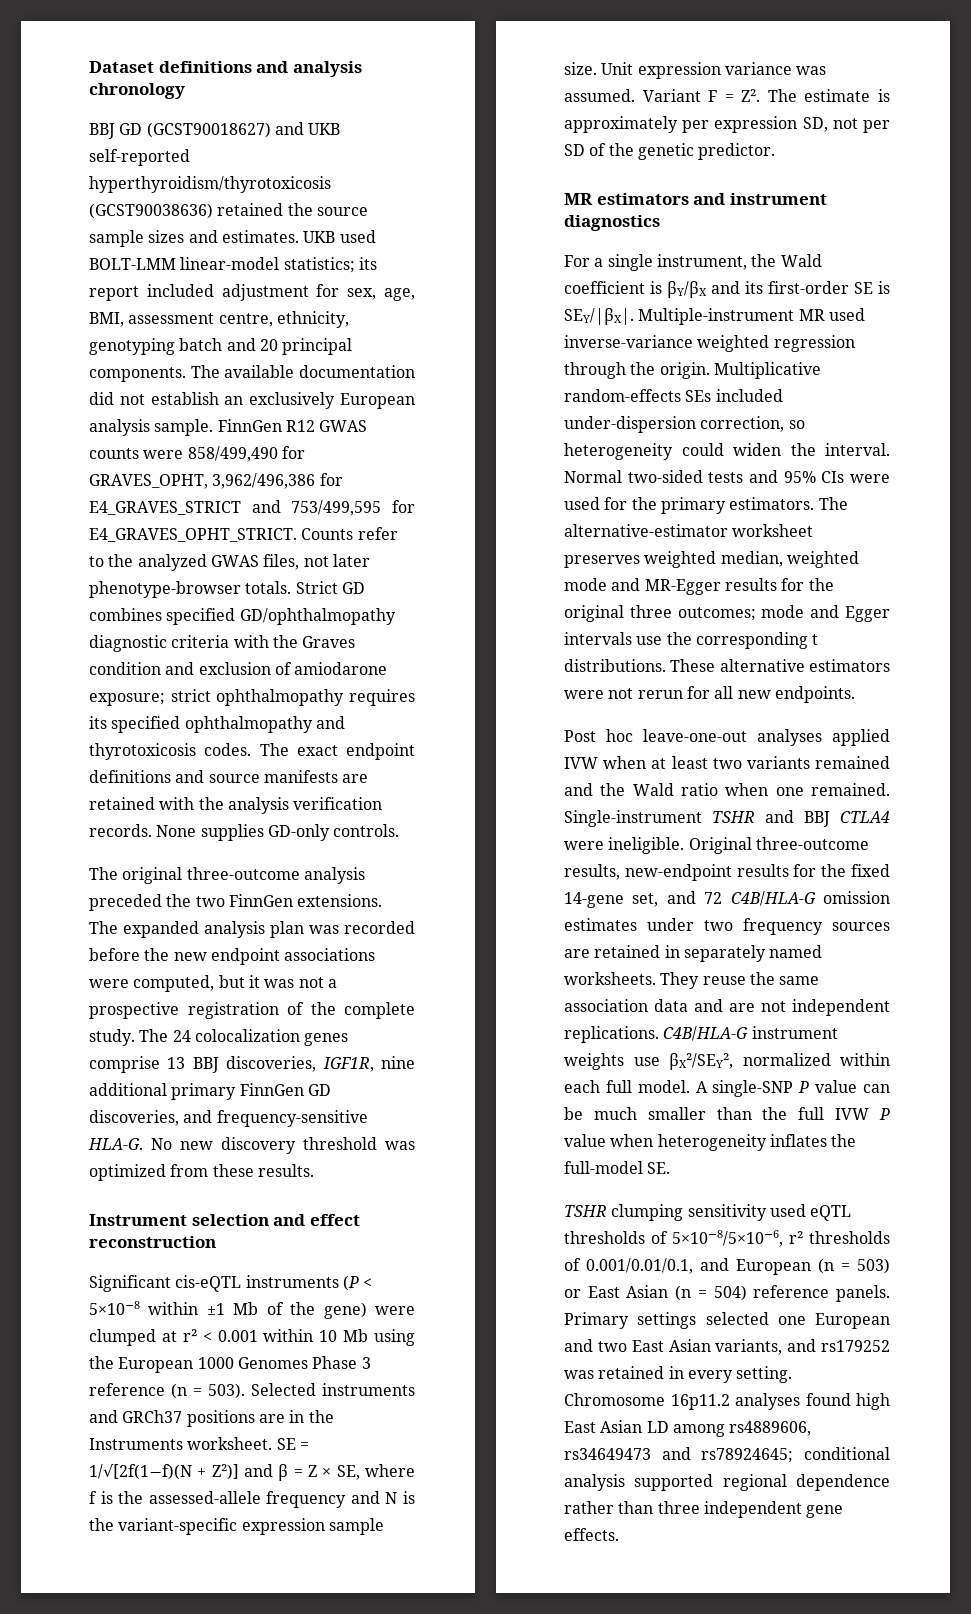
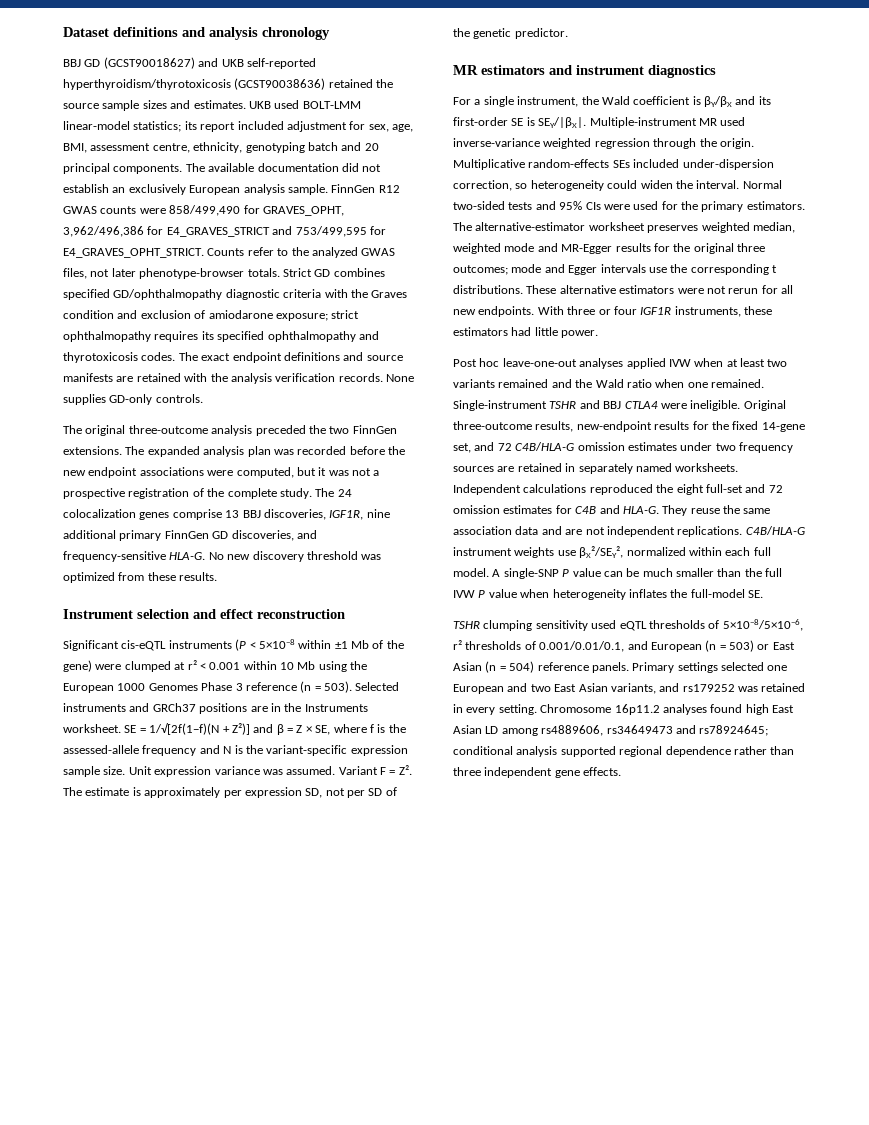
(855, 694) none -> [537,306,772,317] [453,327,599,338] With three or four IGF1R instruments, these estimators had little power.
(656, 978) none -> [453,484,783,495] [453,505,659,514] Independent calculations reproduced the eight full-set and 72 omission estimates for C4B and HLA-G.

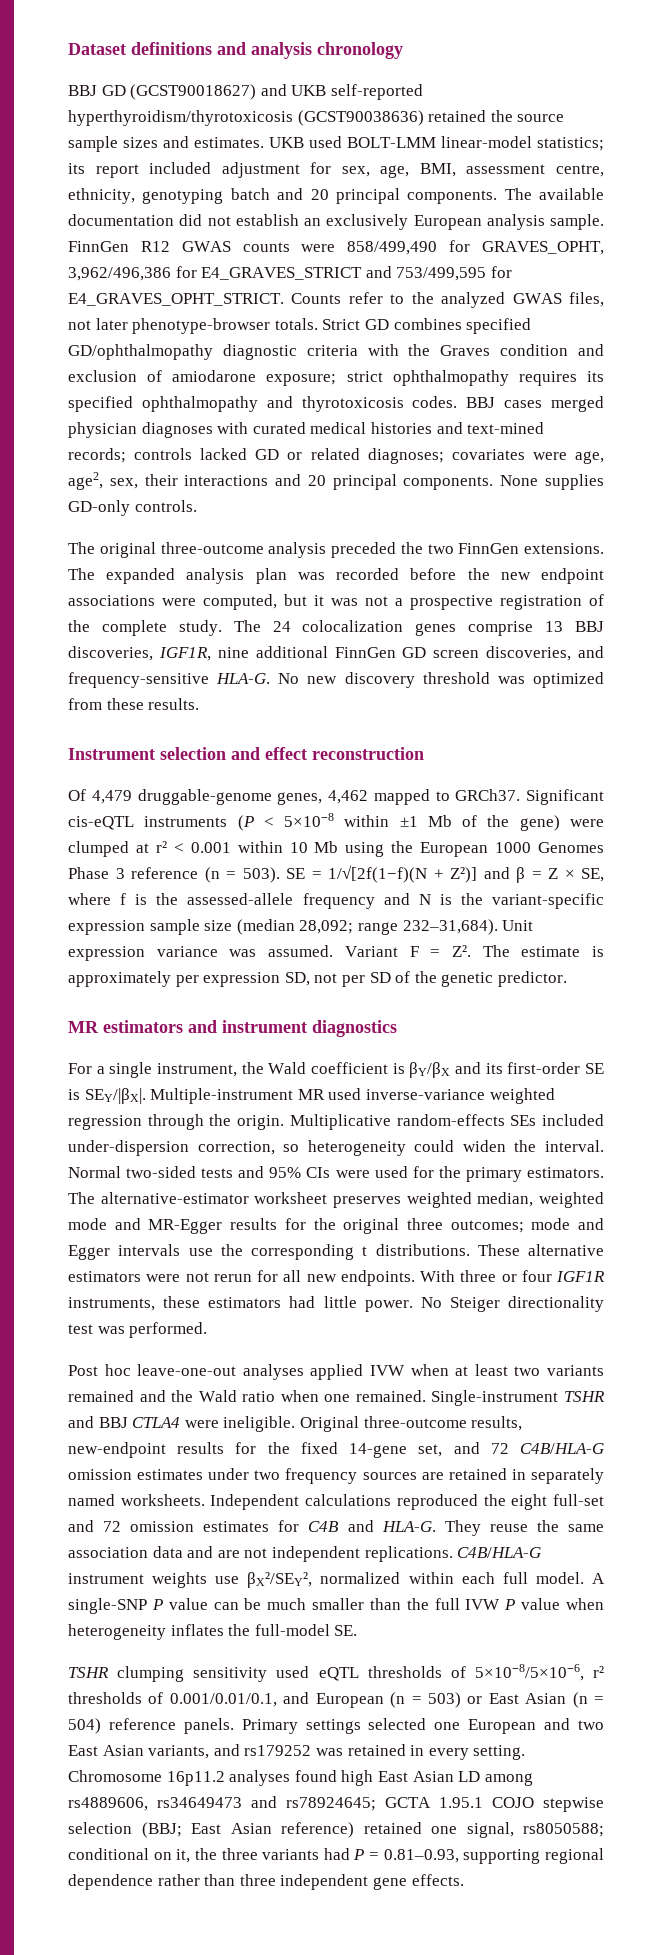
[178,352,403,363] [63,373,383,384] The exact endpoint definitions and source manifests are retained with the analysis verification records. -> [466,396,604,412] [68,422,545,438] [68,448,604,464] [68,472,494,490] BBJ cases merged physician diagnoses with curated medical histories and text-mined records; controls lacked GD or related diagnoses; covariates were age, age2, sex, their interactions and 20 principal components.
[119,530,162,541] primary -> (328, 652) none
(229, 535) none -> [433,650,480,658] screen
(345, 614) none -> [68,789,521,805] Of 4,479 druggable-genome genes, 4,462 mapped to GRCh37.
[355,682,400,691] [63,703,368,714] [63,724,121,733] Selected instruments and GRCh37 positions are in the Instruments worksheet. -> (280, 875) none
[103,766,126,775] size. -> [204,919,498,935] size (median 28,092; range 232–31,684).
(599, 334) none -> [420,1296,604,1312] [68,1322,208,1338] No Steiger directionality test was performed.
[453,746,616,757] conditional analysis supported -> [385,1797,604,1812] [68,1822,604,1838] [68,1848,541,1864] GCTA 1.95.1 COJO stepwise selection (BBJ; East Asian reference) retained one signal, rs8050588; conditional on it, the three variants had P = 0.81–0.93, supporting

